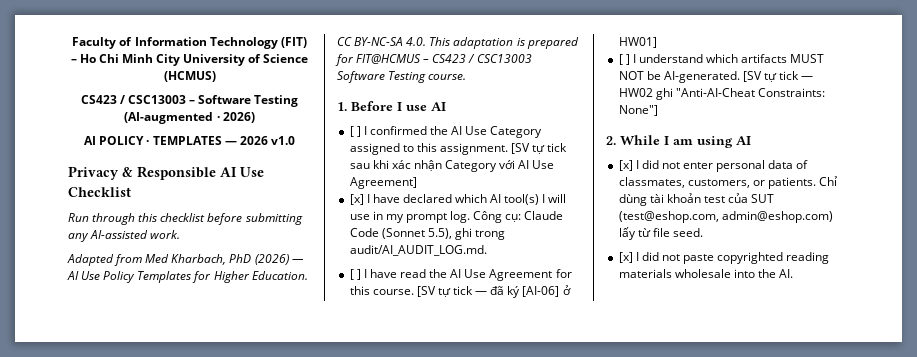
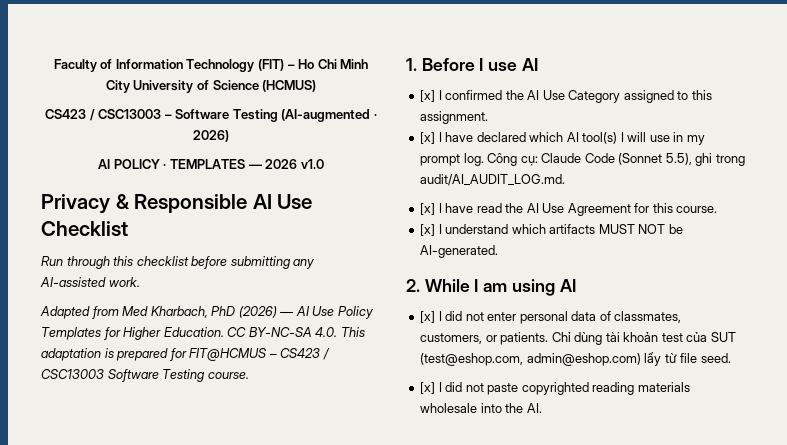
[349,126,361,137] [ ] -> [420,90,436,102] [x]
[511,143,568,154] [349,160,555,172] [349,177,417,189] [SV tự tick sau khi xác nhận Category với AI Use Agreement] -> (489, 117) none
[349,269,361,280] [ ] -> [420,203,436,215] [x]
[416,285,571,298] [618,37,657,48] [618,54,630,65] [SV tự tick — đã ký [AI-06] ở HW01] // [ ] -> [420,224,436,236] // [x]
[742,71,814,82] [618,88,825,100] [618,105,658,116] [SV tự tick — HW02 ghi "Anti-AI-Cheat Constraints: None"] -> (499, 251) none

